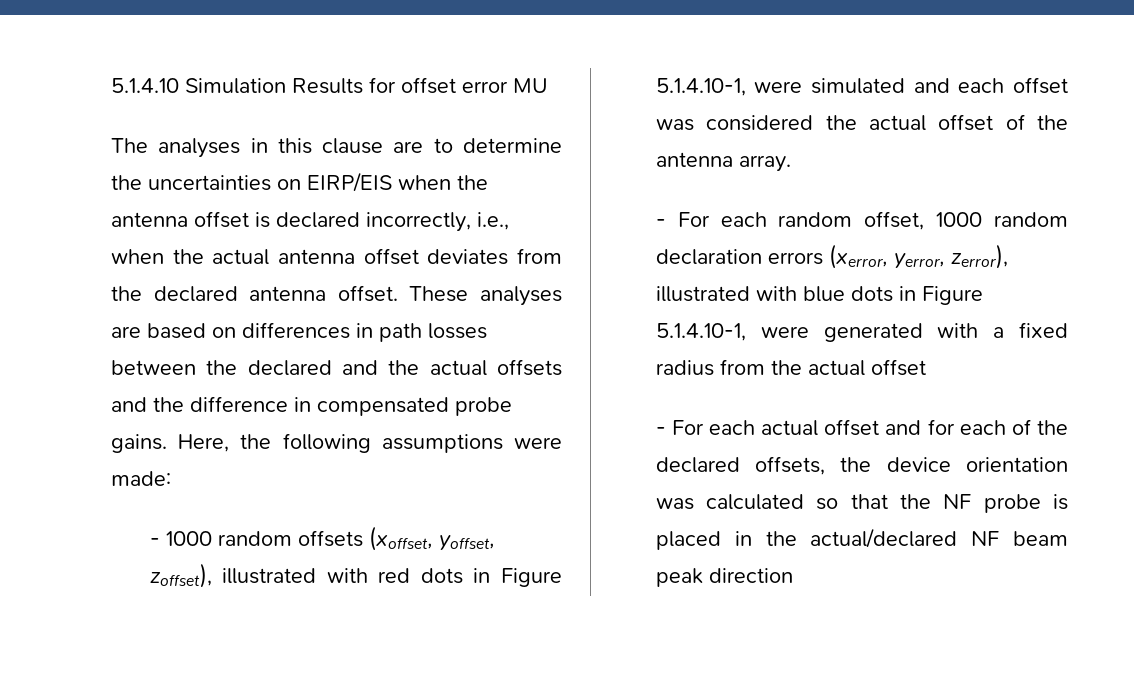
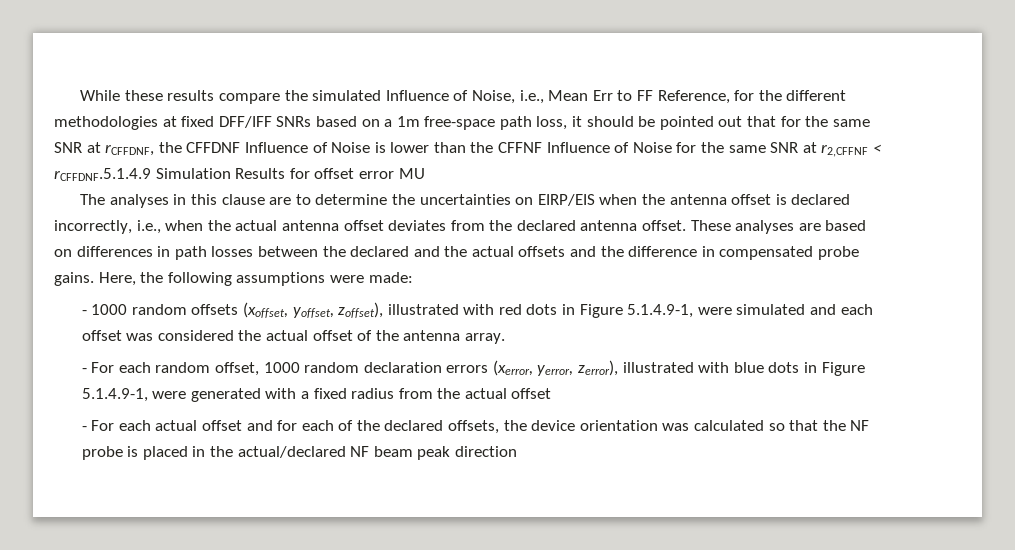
[111,78,179,93] 5.1.4.10 -> [80,90,847,104] [54,116,870,130] [54,142,881,157] [54,168,151,181] While these results compare the simulated Influence of Noise, i.e., Mean Err to FF Reference, for the different methodologies at fixed DFF/IFF SNRs based on a 1m free-space path loss, it should be pointed out that for the same SNR at rCFFDNF, the CFFDNF Influence of Noise is lower than the CFFNF Influence of Noise for the same SNR at r2,CFFNF < rCFFDNF.5.1.4.9
[655,78,746,96] 5.1.4.10-1, -> [627,304,694,318] 5.1.4.9-1,
[655,323,746,341] 5.1.4.10-1, -> [81,388,148,402] 5.1.4.9-1,

